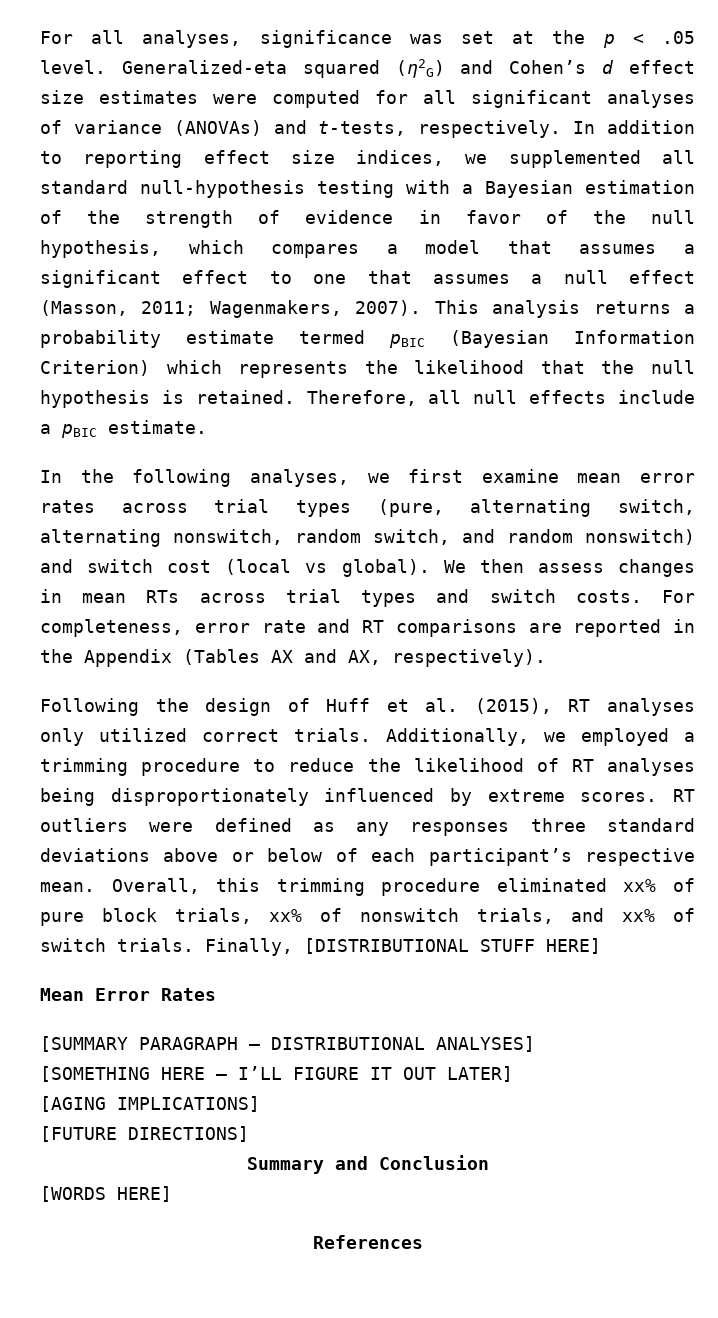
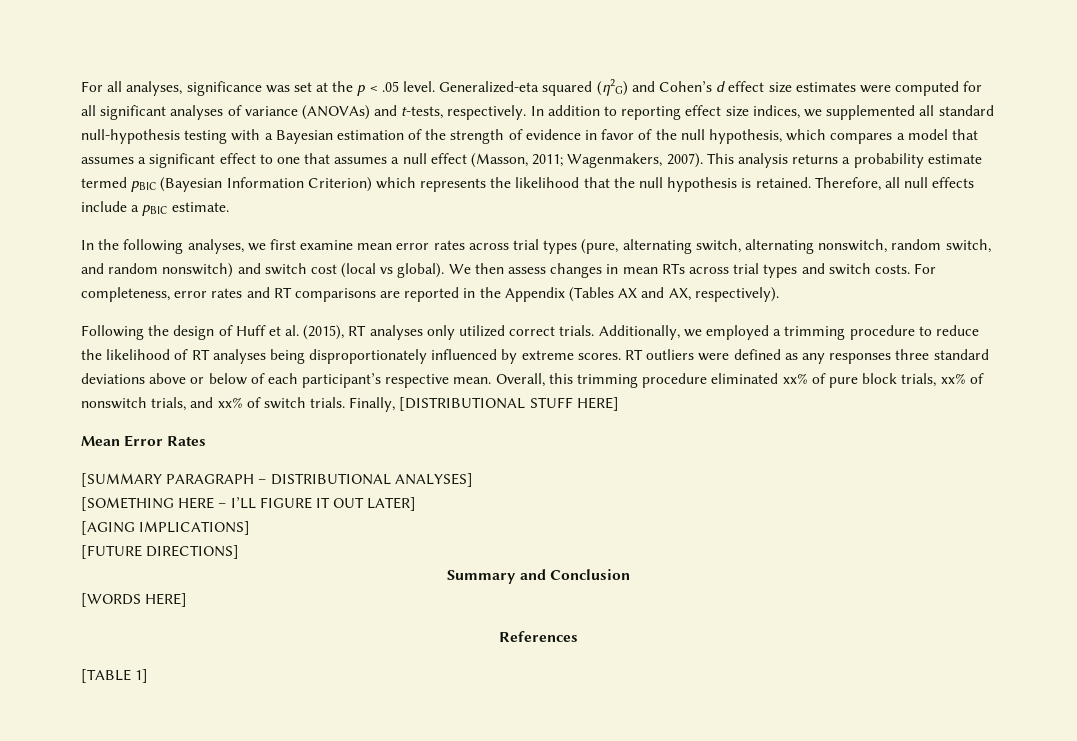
[261,620,306,633] rate -> [211,288,243,298] rates
(423, 1242) none -> [81,669,149,683] // [TABLE 1]

